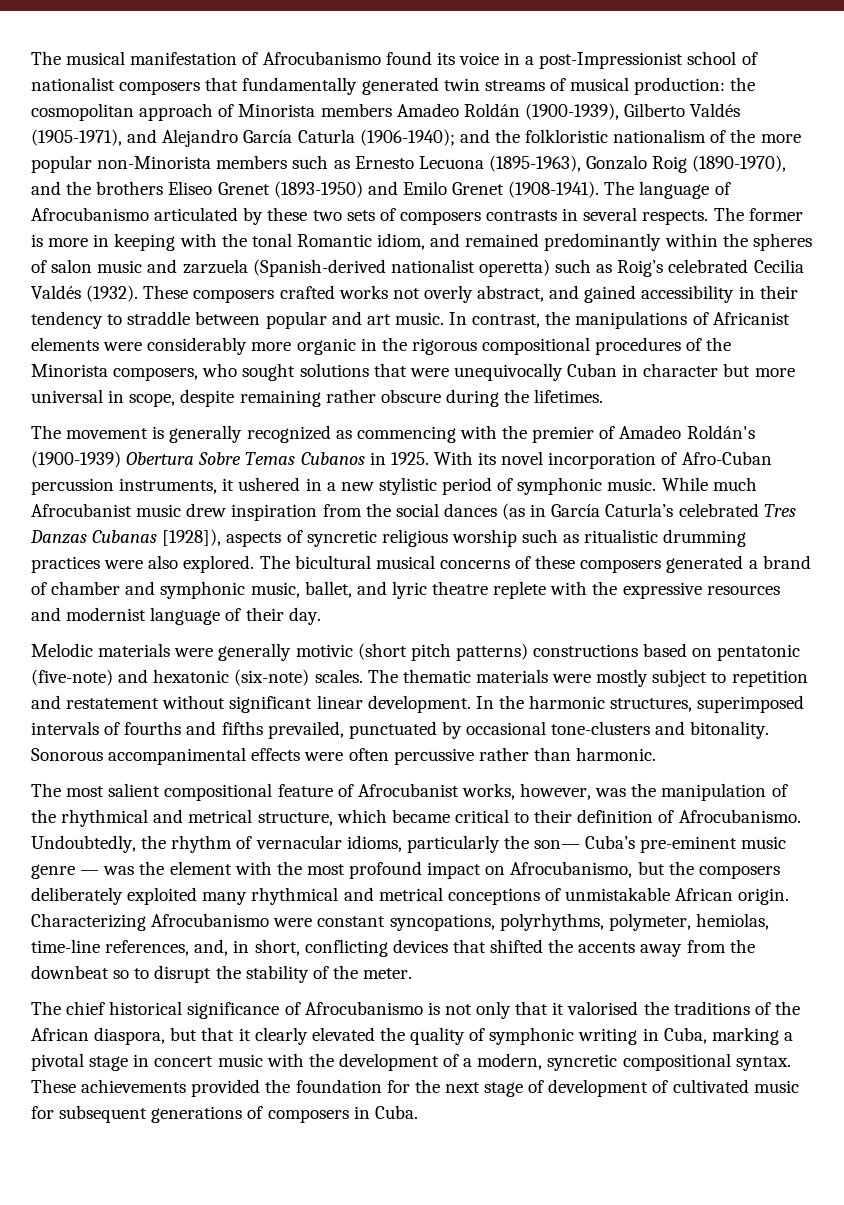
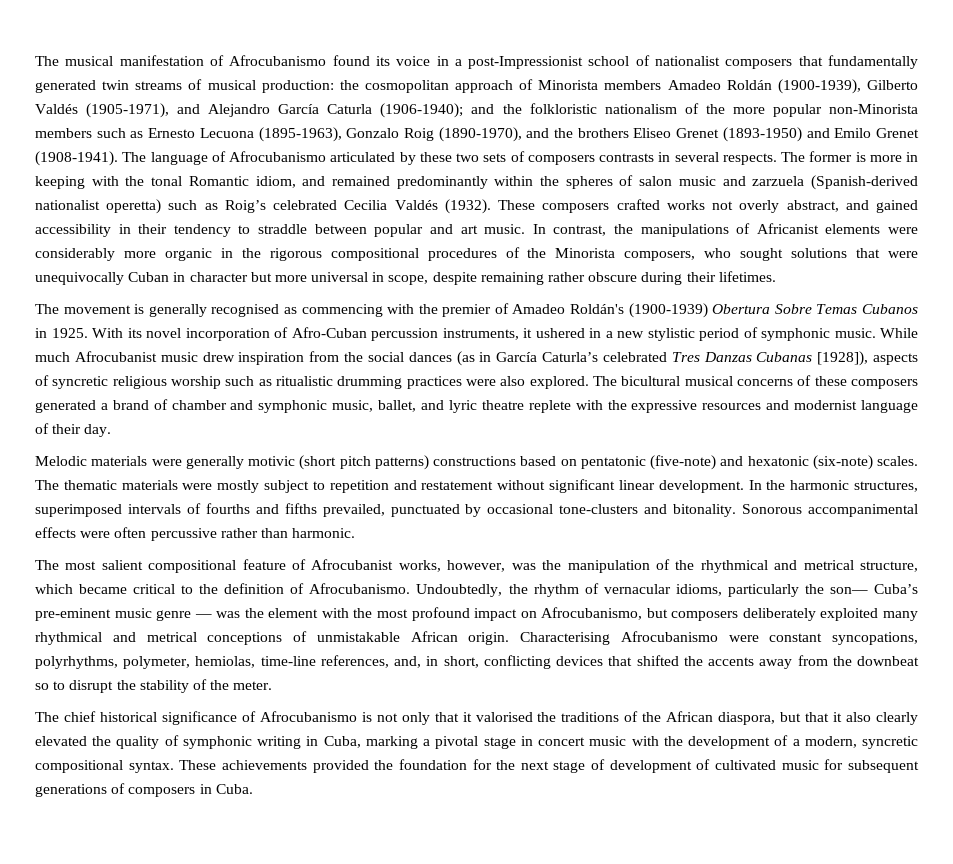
[504,389,530,403] the -> [686,272,716,282] their
[246,425,331,443] recognized -> [211,304,280,317] recognised
[534,809,573,823] their -> [199,584,219,594] the
[668,861,694,875] the -> (668, 613) none
[31,913,146,931] Characterizing -> [520,632,610,645] Characterising
(251, 1034) none -> [846,712,872,722] also

